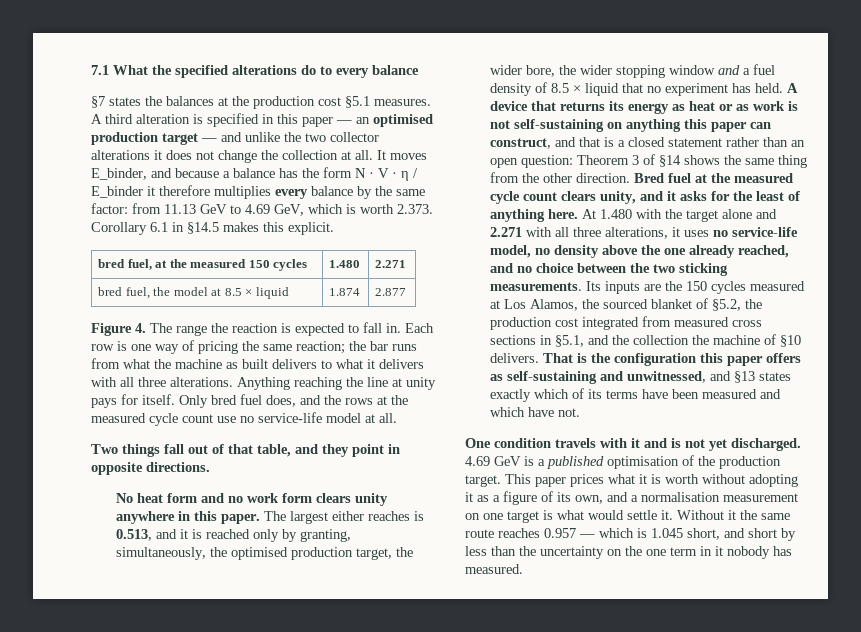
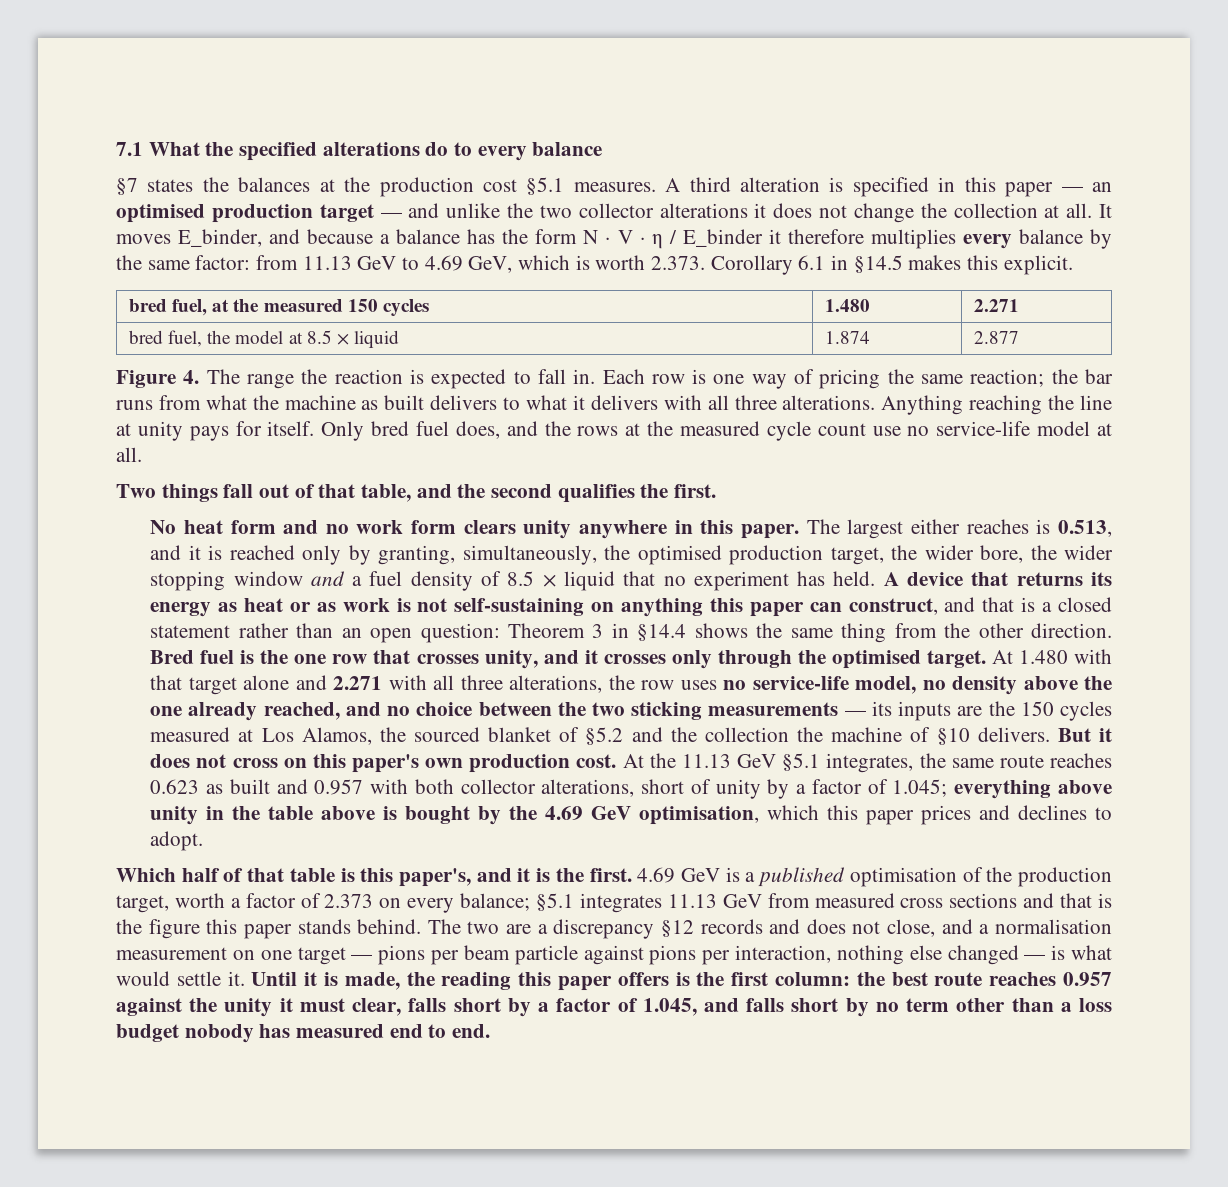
[322,444,400,457] [91,462,210,475] they point in opposite directions. -> [457,484,717,503] the second qualifies the first.
[643,154,682,167] of §14 -> [611,623,687,641] in §14.4
[695,173,794,183] [490,191,801,204] [490,209,579,222] at the measured cycle count clears unity, and it asks for the least of anything here. -> [240,650,986,669] is the one row that crosses unity, and it crosses only through the optimised target.
[665,209,683,219] the -> [150,675,183,690] that
[672,227,681,237] it -> [608,675,675,690] the row
[490,281,602,291] measurements. Its -> [708,701,892,716] measurements — its
[712,299,763,311] [490,316,763,330] [490,335,585,347] §5.2, the production cost integrated from measured cross sections in §5.1, -> [585,727,624,745] §5.2
[543,353,802,366] [490,371,792,384] [490,388,782,402] [490,407,581,417] [465,438,801,451] That is the configuration this paper offers as self-sustaining and unwitnessed, and §13 states exactly which of its terms have been measured and which have not. // One condition travels with it and is not yet discharged. -> [1057,728,1112,742] [150,753,1112,773] [150,779,1113,799] [150,805,1112,825] [150,831,204,851] [116,868,632,887] But it does not cross on this paper's own production cost. At the 11.13 GeV §5.1 integrates, the same route reaches 0.623 as built and 0.957 with both collector alterations, short of unity by a factor of 1.045; everything above unity in the table above is bought by the 4.69 GeV optimisation, which this paper prices and declines to adopt. // Which half of that table is this paper's, and it is the first.
[465,474,798,487] [465,491,603,505] target. This paper prices what it is worth without adopting it as a figure of its own, -> [116,893,1113,913] [116,919,936,939] target, worth a factor of 2.373 on every balance; §5.1 integrates 11.13 GeV from measured cross sections and that is the figure this paper stands behind. The two are a discrepancy §12 records and does not close,
(539, 517) none -> [351,945,1046,965] — pions per beam particle against pions per interaction, nothing else changed —
[677,510,790,520] [465,528,796,541] [465,546,792,559] [465,564,523,574] Without it the same route reaches 0.957 — which is 1.045 short, and short by less than the uncertainty on the one term in it nobody has measured. -> [251,972,1112,991] [116,998,1113,1017] [116,1024,491,1043] Until it is made, the reading this paper offers is the first column: the best route reaches 0.957 against the unity it must clear, falls short by a factor of 1.045, and falls short by no term other than a loss budget nobody has measured end to end.

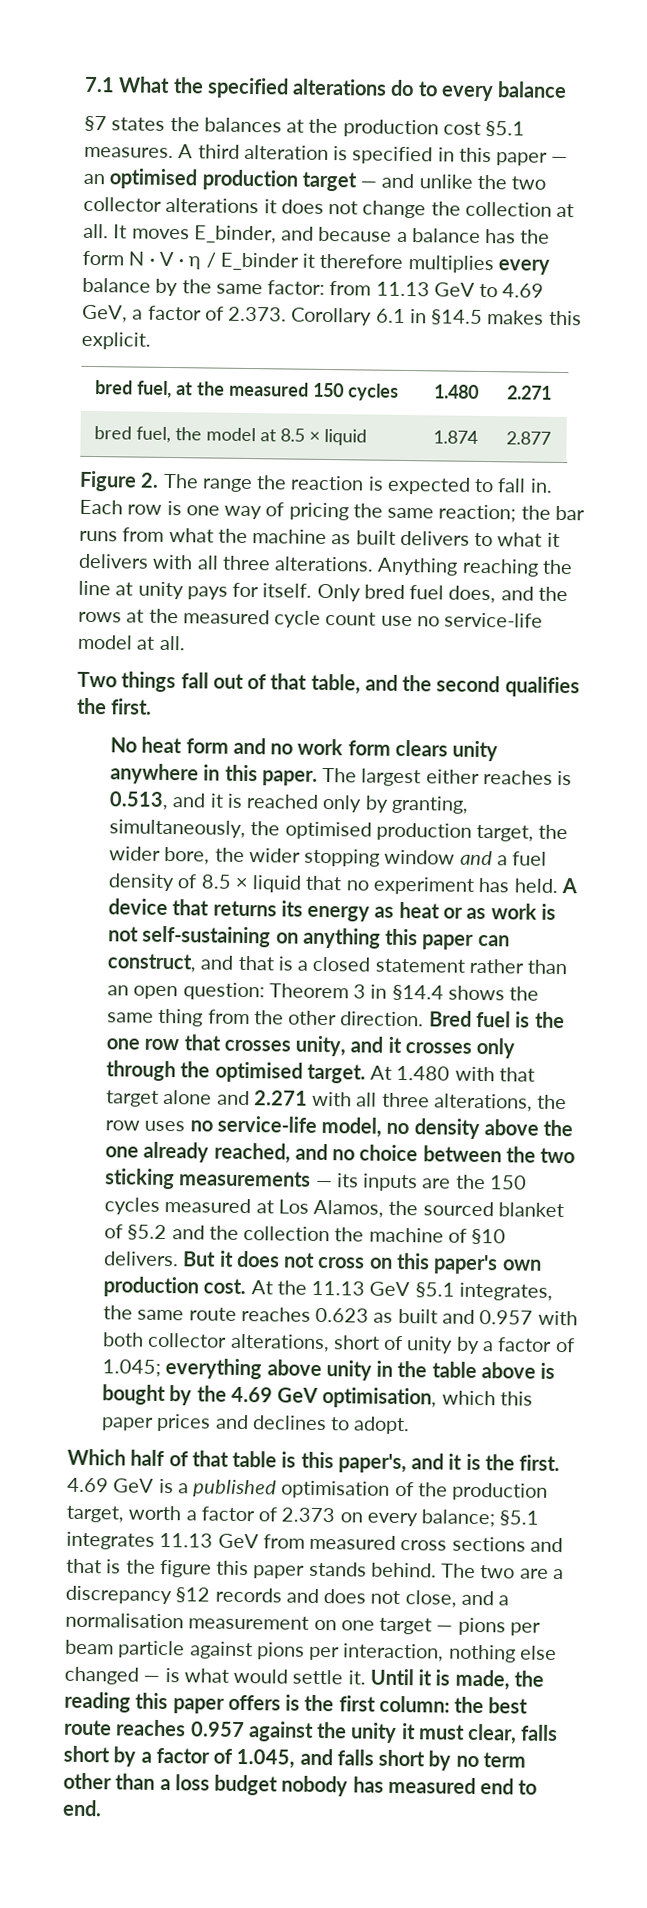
[518,255,646,270] which is worth -> [132,305,224,321] a factor of
[183,370,200,384] 4. -> [140,472,160,488] 2.

